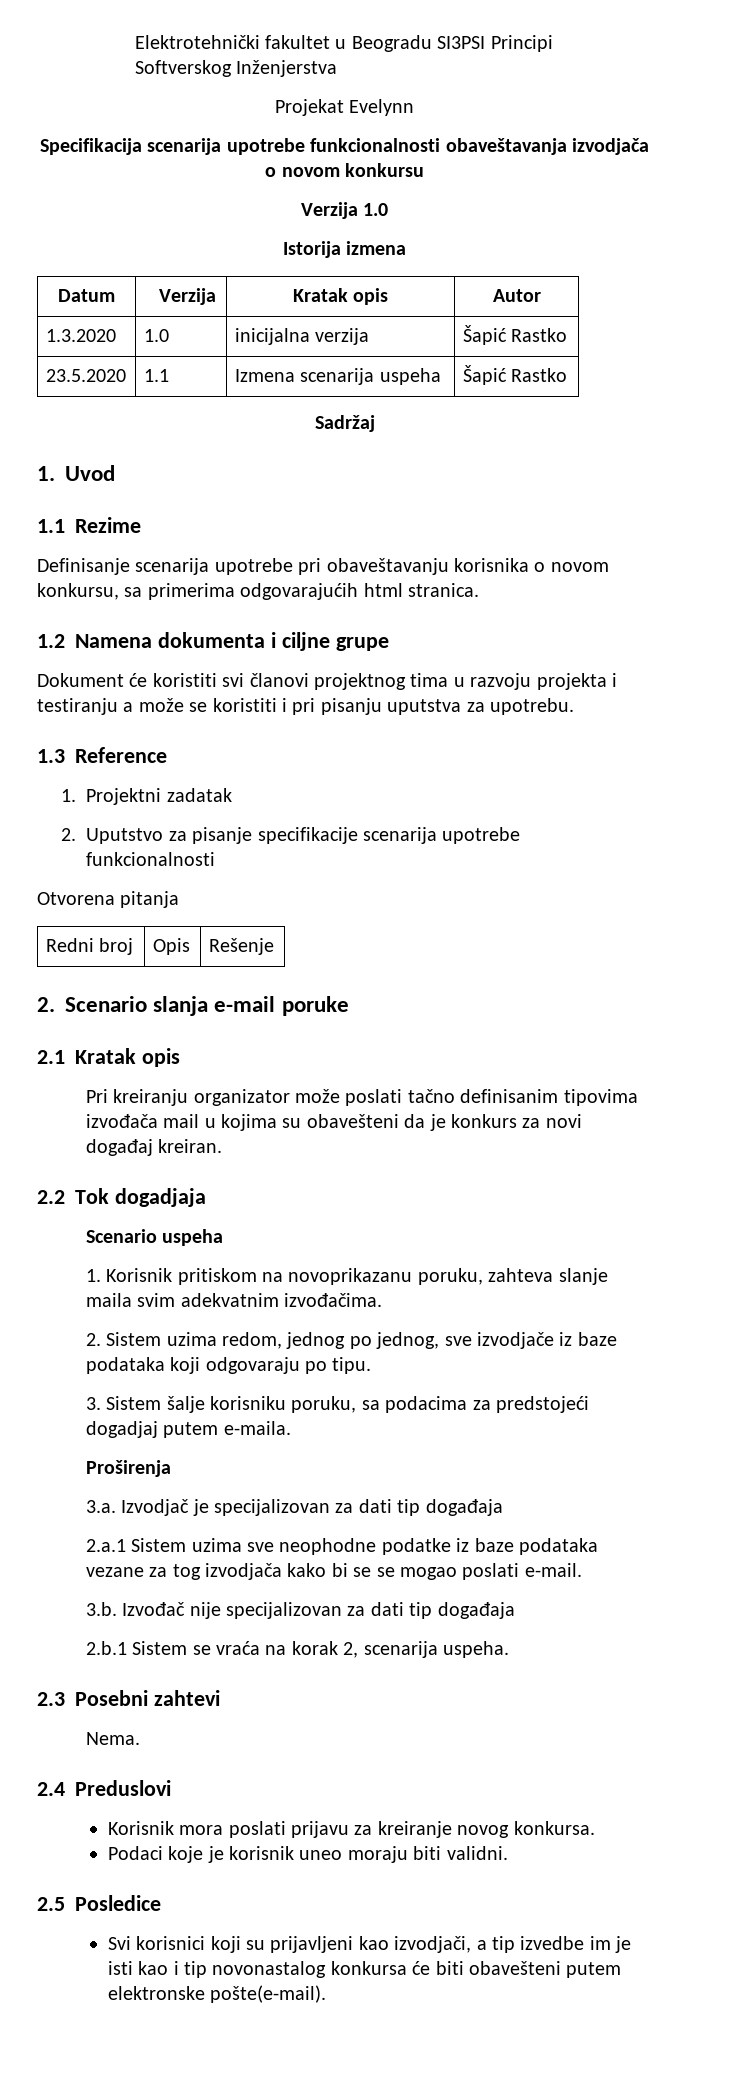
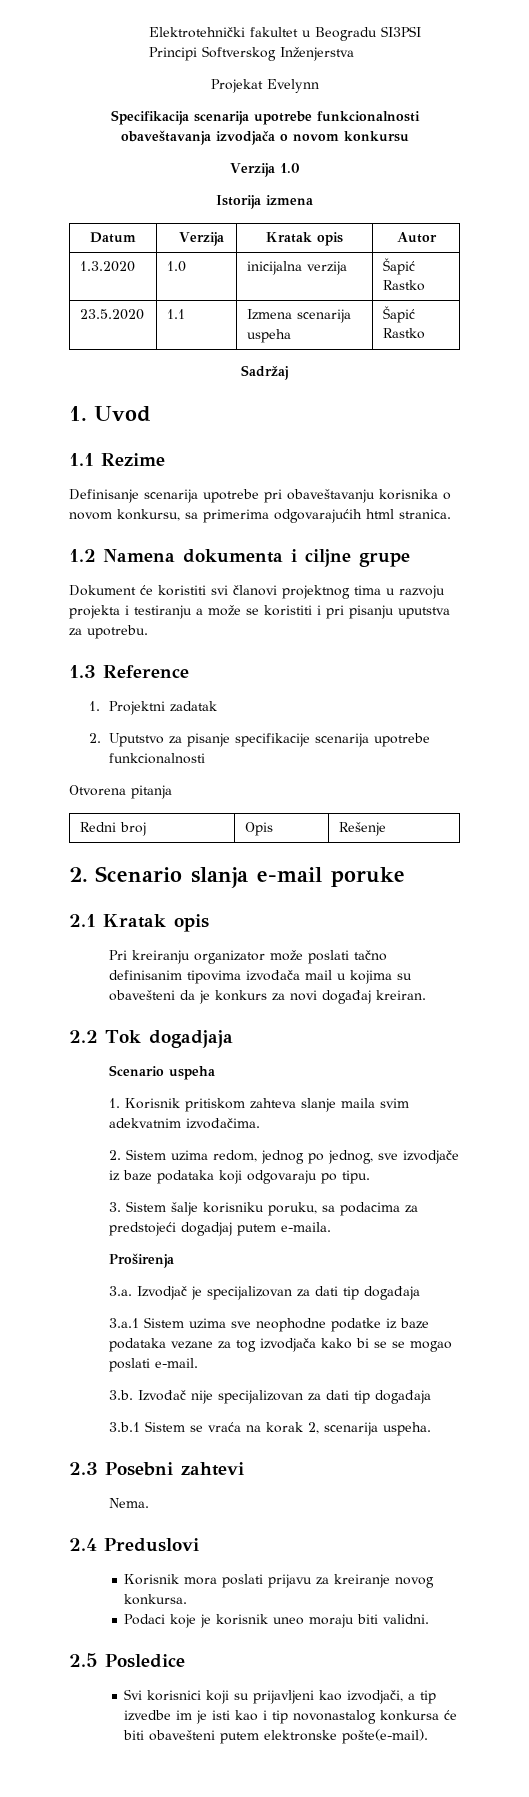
[261,1268,483,1285] na novoprikazanu poruku, -> (246, 1105) none
[85,1539,126,1552] 2.a.1 -> [109,1318,140,1328] 3.a.1
[85,1641,127,1655] 2.b.1 -> [109,1422,141,1432] 3.b.1

